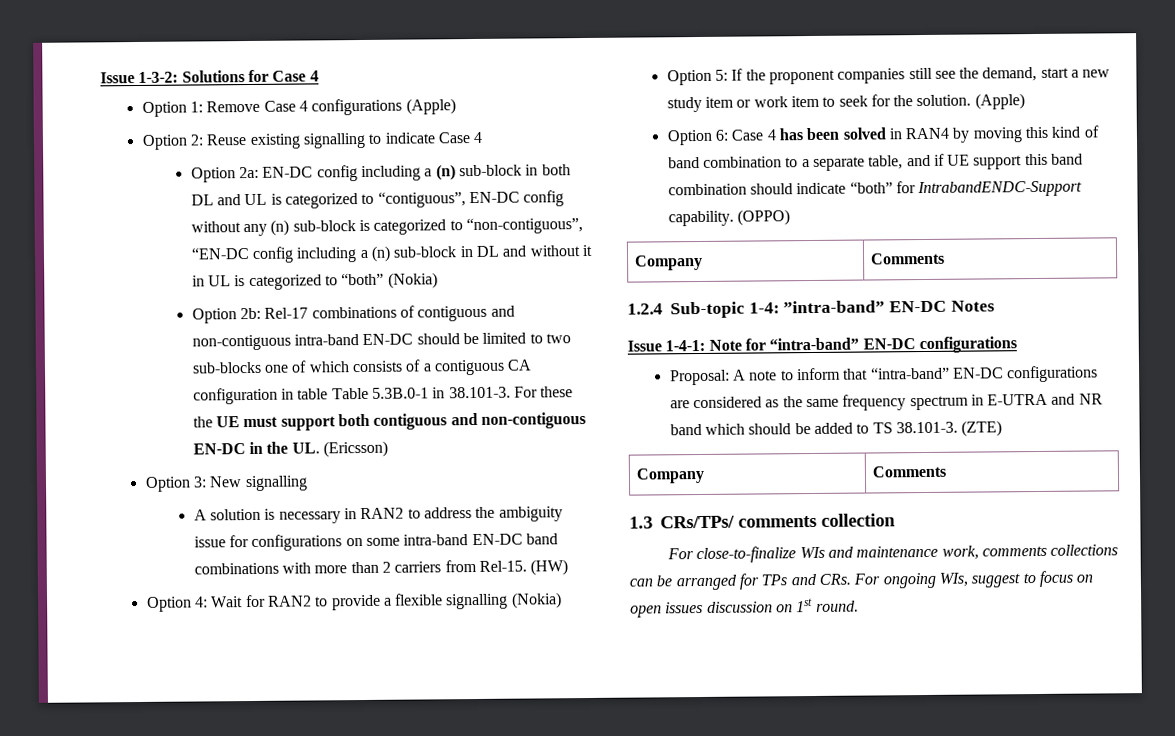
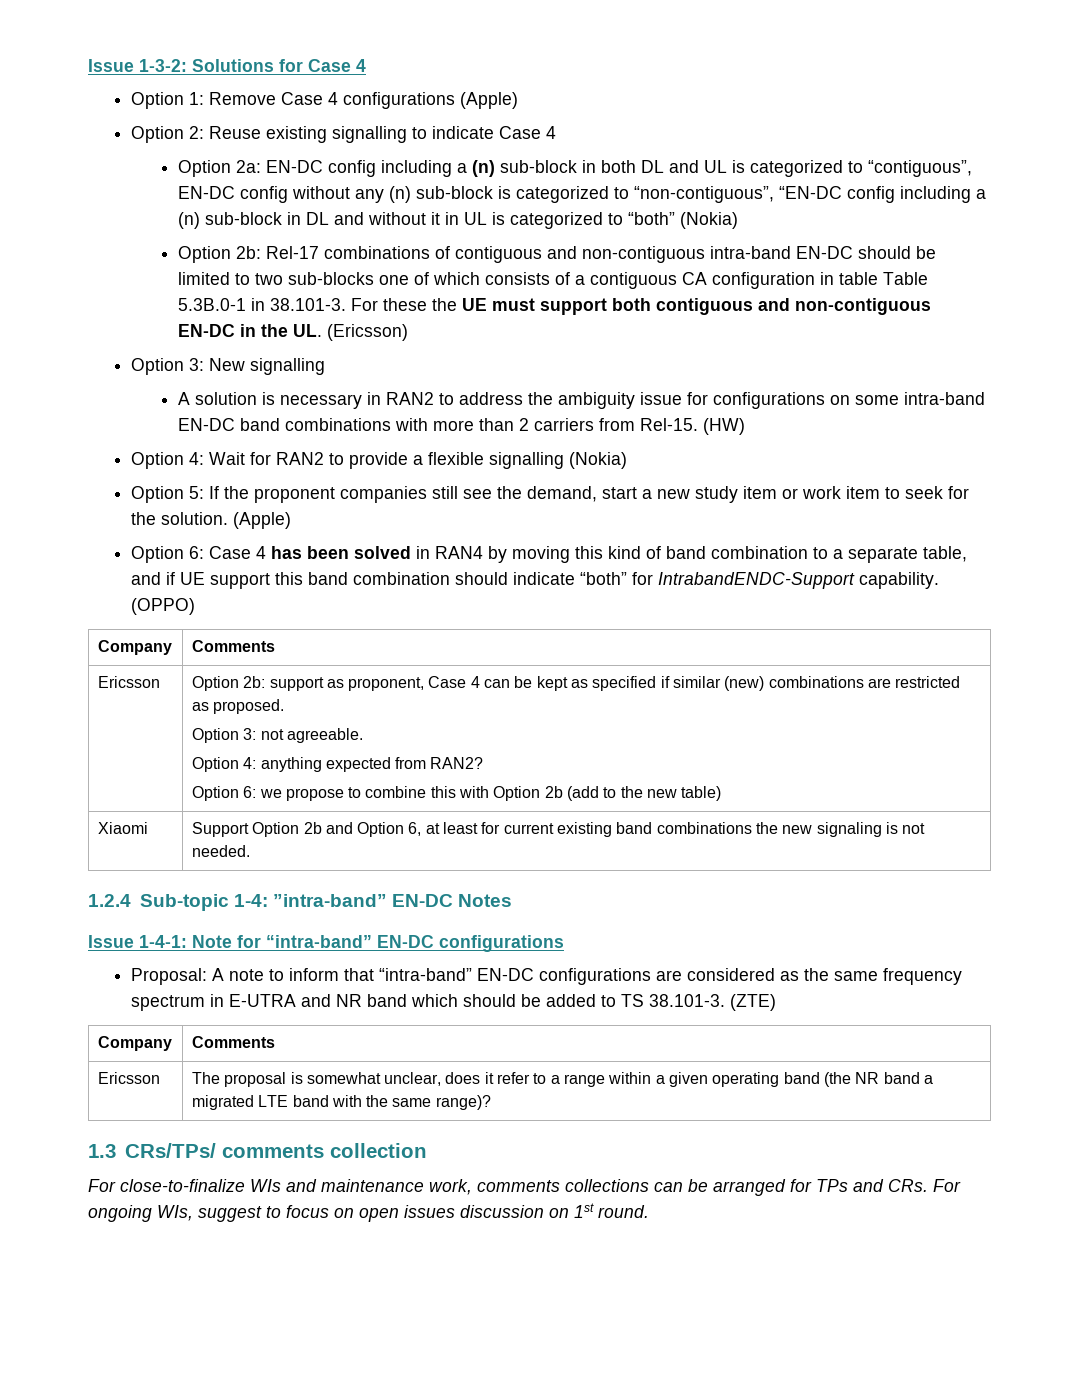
(946, 258) none -> [97,676,160,688] [191,676,961,691] [191,699,285,714] [191,728,363,743] [191,757,484,772] [191,786,722,801] [97,822,148,834] [191,822,926,837] [191,845,250,857] // Ericsson | Option 2b: support as proponent, Case 4 can be kept as specified if similar (new) combinations are restricted as proposed. // Option 3: not agreeable. // Option 4: anything expected from RAN2? // Option 6: we propose to combine this with Option 2b (add to the new table) // Xiaomi | Support Option 2b and Option 6, at least for current existing band combinations the new signaling is not needed.
(947, 471) none -> [97,1072,160,1084] [191,1072,933,1087] [191,1095,491,1110] // Ericsson | The proposal is somewhat unclear, does it refer to a range within a given operating band (the NR band a migrated LTE band with the same range)?

